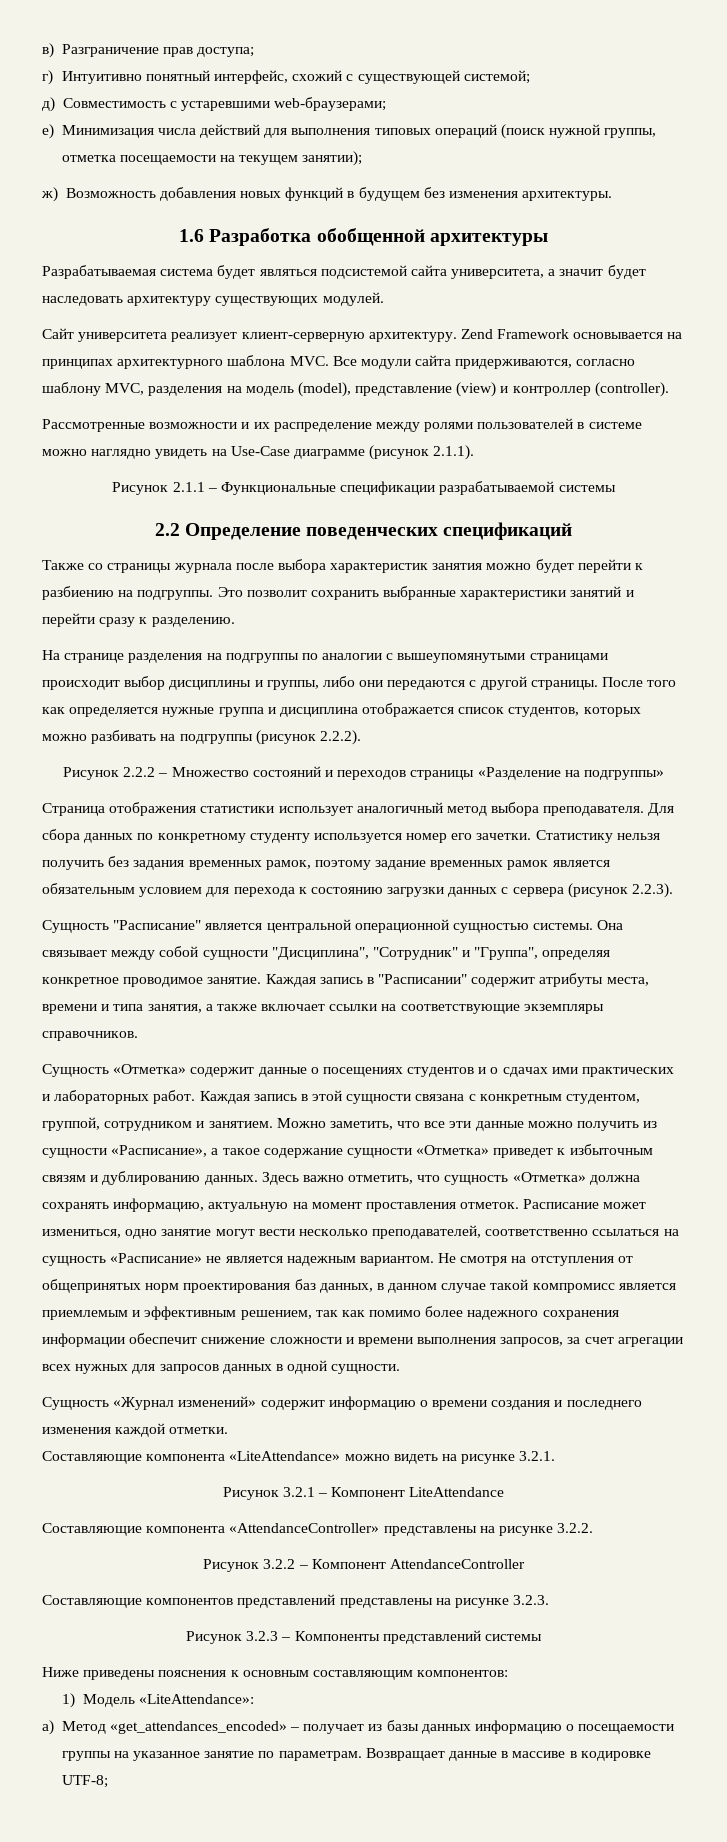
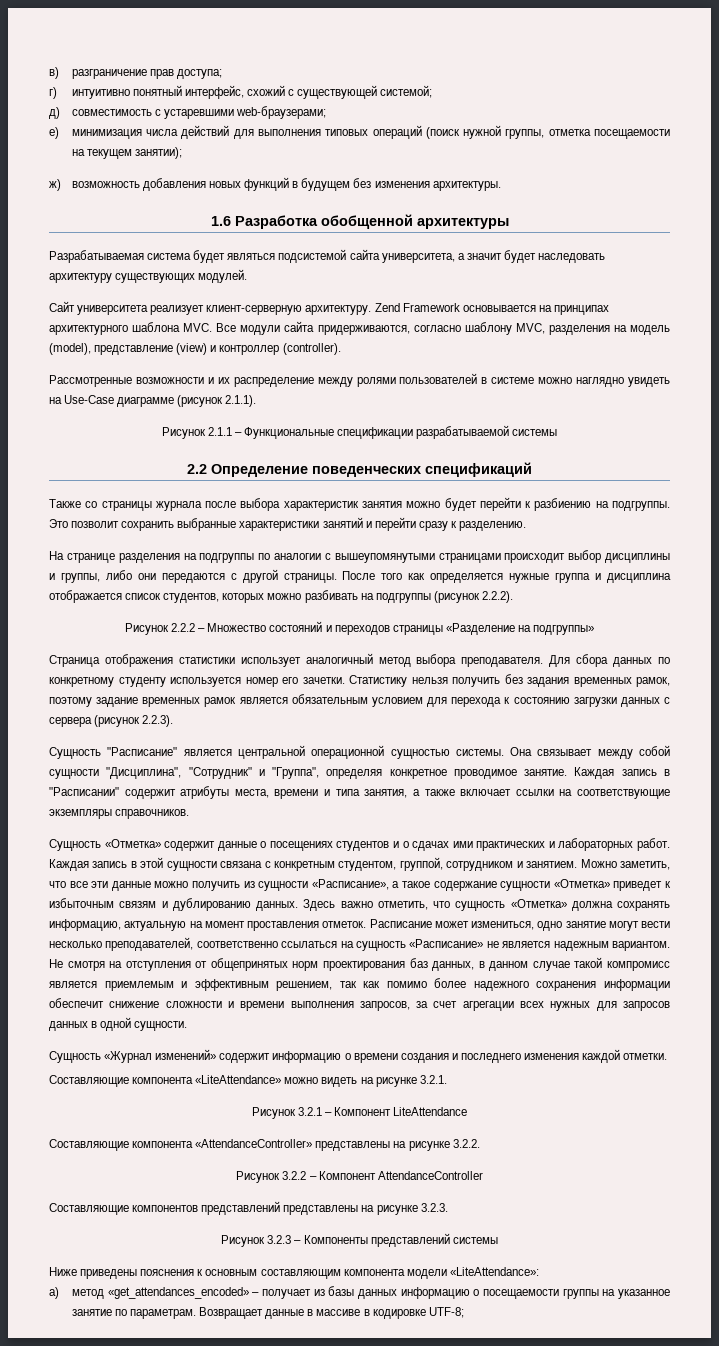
[61,44,159,57] Разграничение -> [71,69,147,79] разграничение
[61,71,142,84] Интуитивно -> [71,89,130,99] интуитивно
[62,98,166,108] Совместимость -> [71,109,152,116] совместимость
[61,125,154,138] Минимизация -> [71,129,142,139] минимизация
[65,188,156,198] Возможность -> [71,181,140,188] возможность
[417,1670,509,1677] [61,1693,135,1708] компонентов: // 1) Модель -> [343,1269,447,1279] компонента модели
[61,1721,106,1734] Метод -> [71,1289,104,1299] метод

